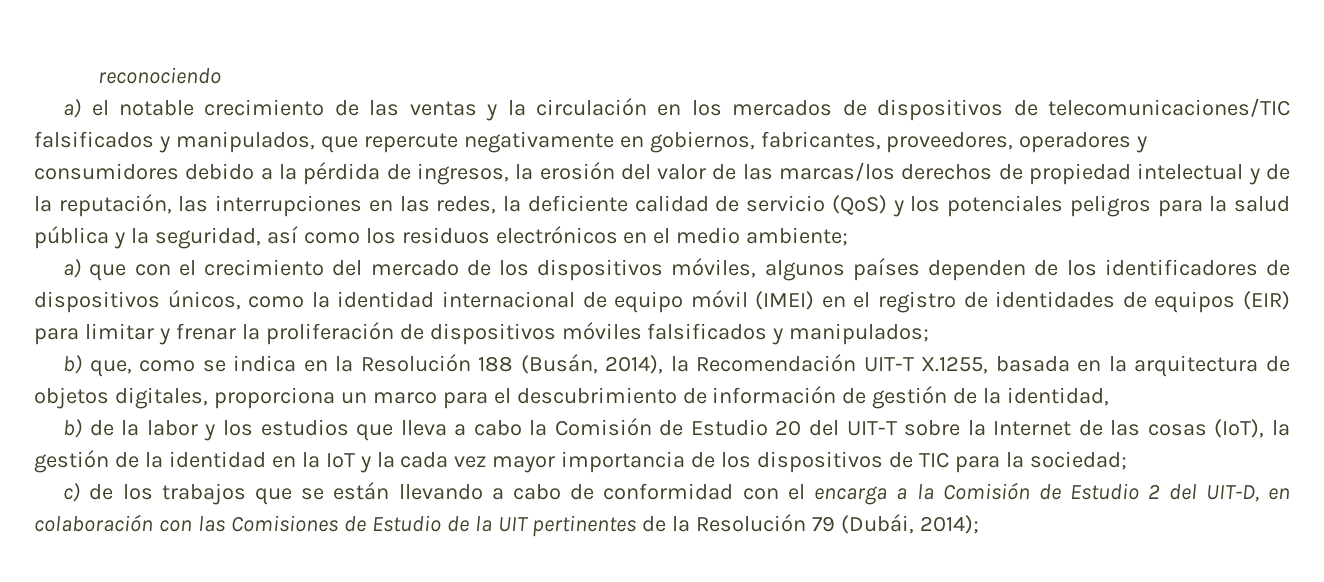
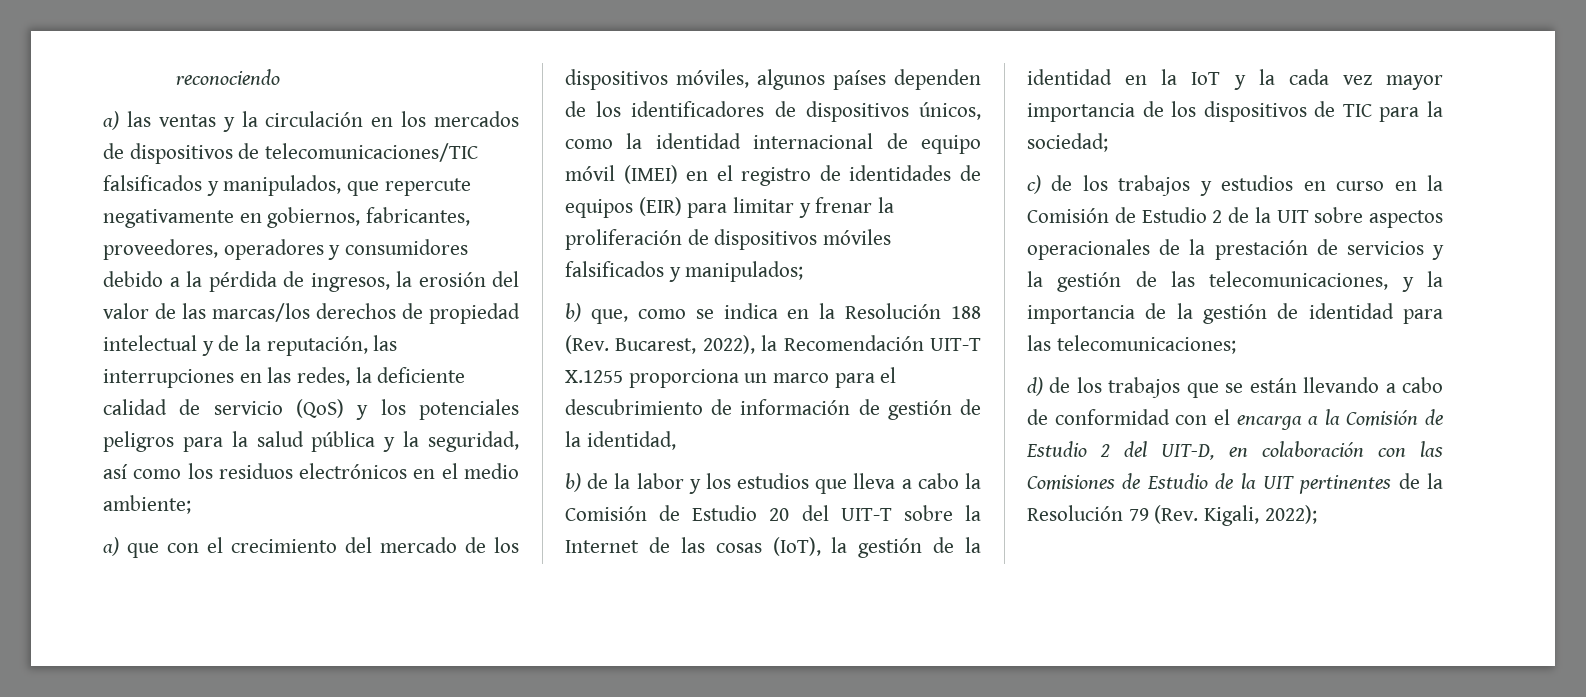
[91,99,359,116] el notable crecimiento de -> (119, 120) none
[520,354,1290,377] [34,387,208,409] (Busán, 2014), la Recomendación UIT-T X.1255, basada en la arquitectura de objetos digitales, -> [565,335,981,354] [565,370,623,383] (Rev. Bucarest, 2022), la Recomendación UIT-T X.1255
(246, 494) none -> [1199,175,1443,196] [1027,207,1443,228] [1027,239,1444,260] [1027,271,1443,292] [1027,303,1443,324] [1027,335,1236,354] [1027,377,1181,398] y estudios en curso en la Comisión de Estudio 2 de la UIT sobre aspectos operacionales de la prestación de servicios y la gestión de las telecomunicaciones, y la importancia de la gestión de identidad para las telecomunicaciones; // d) de los trabajos
[841,514,980,534] (Dubái, 2014); -> [1154,505,1317,526] (Rev. Kigali, 2022);

